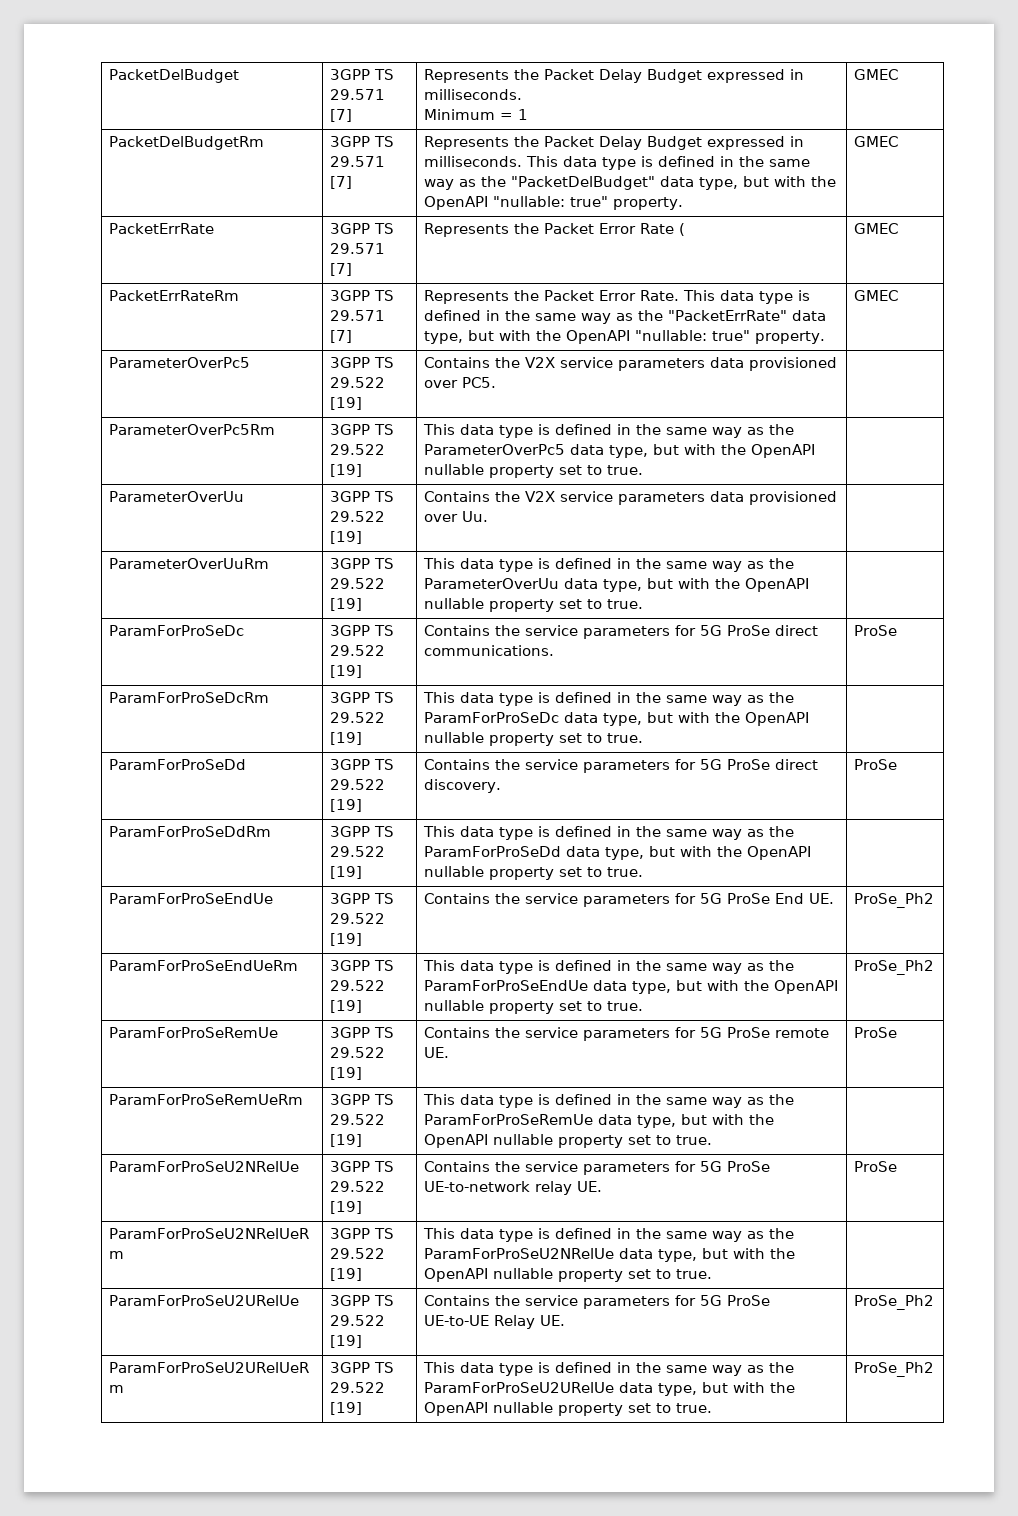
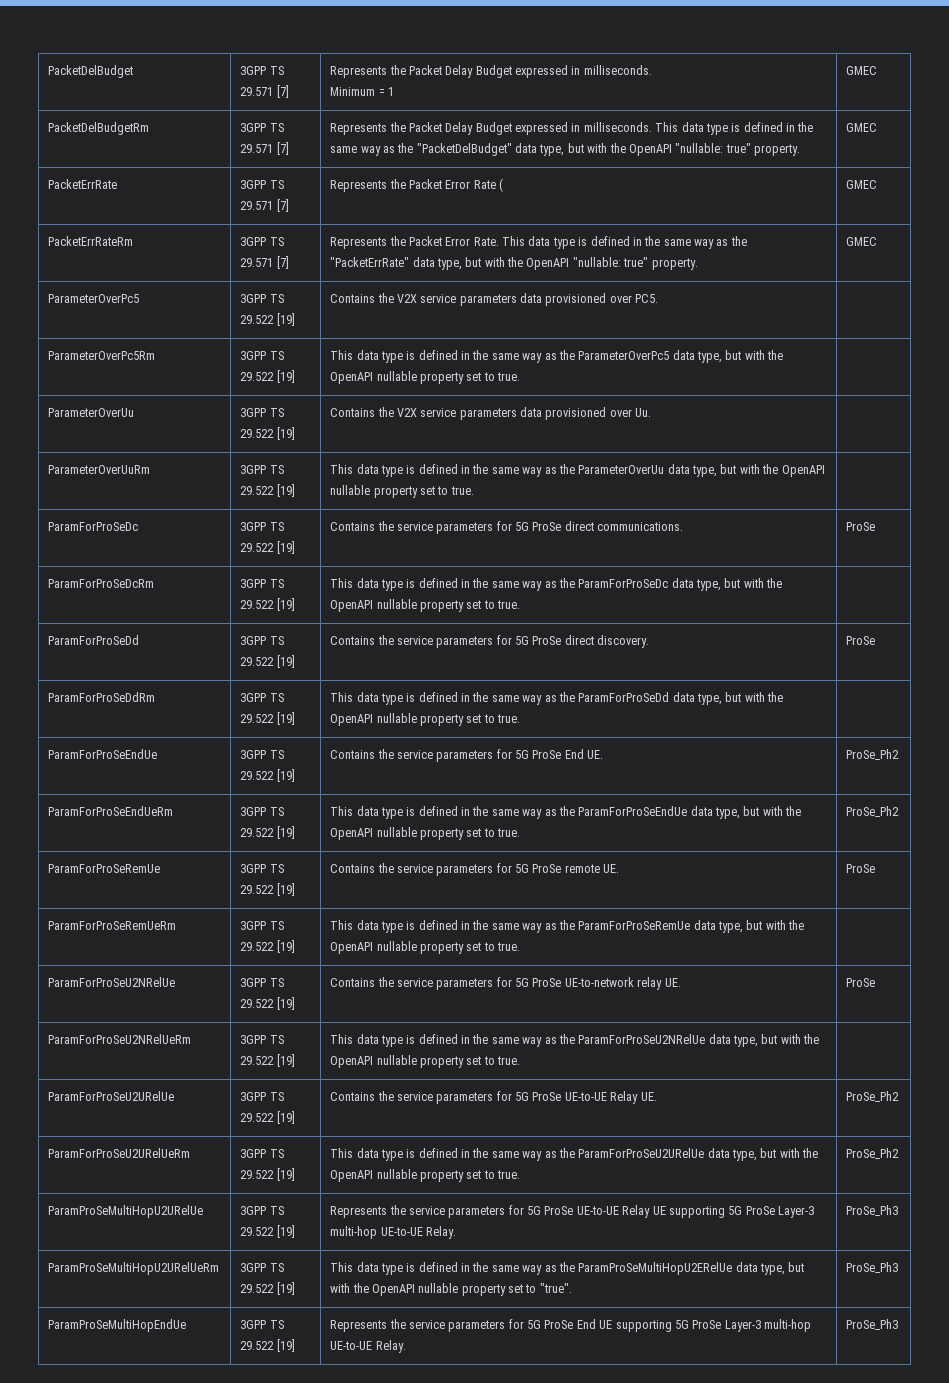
(934, 1369) none -> [48,1205,204,1218] [240,1206,284,1215] [240,1225,295,1238] [330,1205,814,1218] [330,1226,456,1239] [846,1205,899,1216] [48,1262,220,1275] [240,1263,284,1272] [240,1282,295,1295] [330,1262,805,1275] [330,1283,572,1296] [846,1262,899,1273] [48,1319,187,1332] [240,1320,284,1329] [240,1339,295,1352] [330,1319,811,1332] [330,1340,406,1353] [846,1319,899,1330] // ParamProSeMultiHopU2URelUe | 3GPP TS 29.522 [19] | Represents the service parameters for 5G ProSe UE-to-UE Relay UE supporting 5G ProSe Layer-3 multi-hop UE-to-UE Relay. | ProSe_Ph3 // ParamProSeMultiHopU2URelUeRm | 3GPP TS 29.522 [19] | This data type is defined in the same way as the ParamProSeMultiHopU2ERelUe data type, but with the OpenAPI nullable property set to "true". | ProSe_Ph3 // ParamProSeMultiHopEndUe | 3GPP TS 29.522 [19] | Represents the service parameters for 5G ProSe End UE supporting 5G ProSe Layer-3 multi-hop UE-to-UE Relay. | ProSe_Ph3

